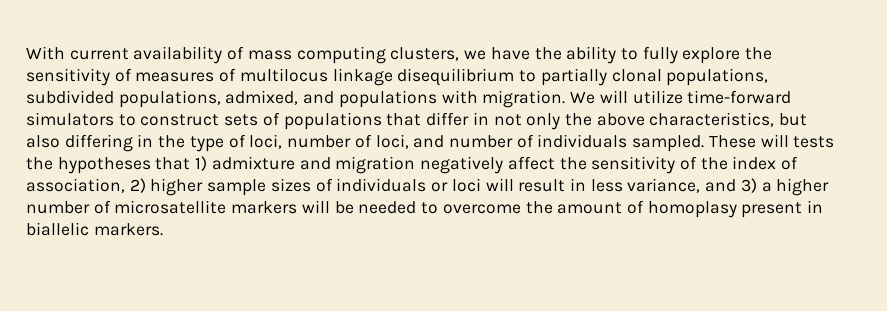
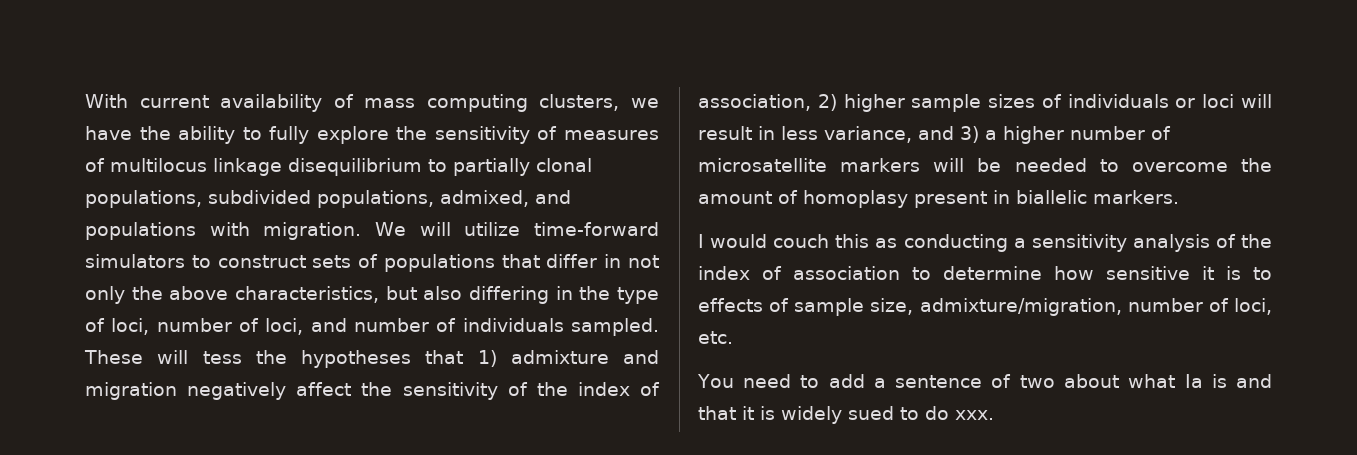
[793,136,835,148] tests -> [202,351,242,364] tess
(163, 229) none -> [698,234,1272,252] [698,266,1272,280] [698,298,1272,316] [698,331,733,344] [697,374,1272,388] [698,406,994,424] // I would couch this as conducting a sensitivity analysis of the index of association to determine how sensitive it is to effects of sample size, admixture/migration, number of loci, etc. // You need to add a sentence of two about what Ia is and that it is widely sued to do xxx.

